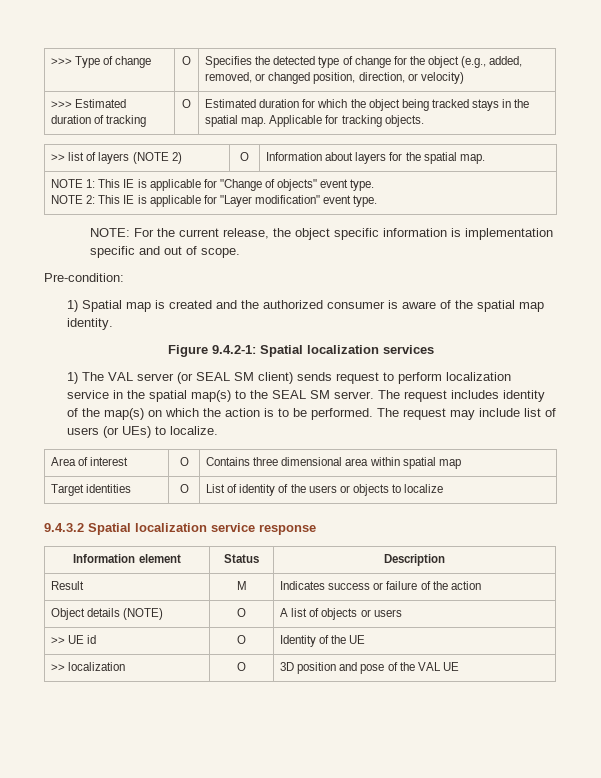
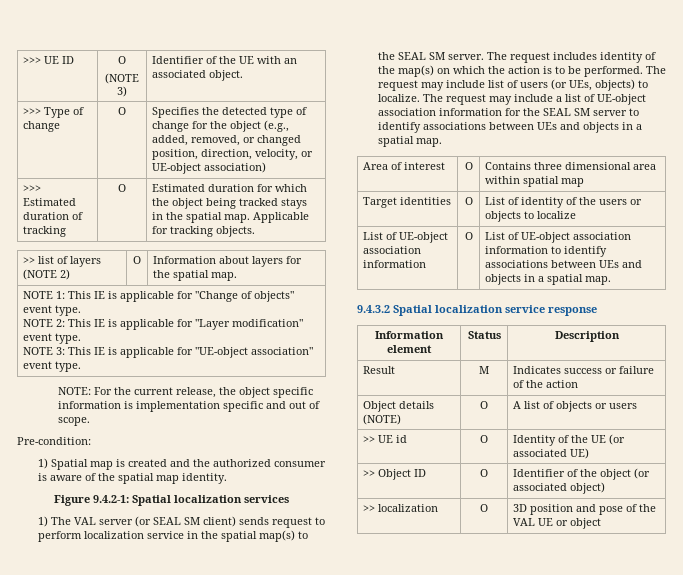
[51,58,73,65] >>> -> [23,56,75,64] [118,56,126,64] [105,73,139,84] [117,86,127,97] [152,56,298,64] [152,70,244,81] [23,108,42,115] >>> UE ID | O // (NOTE 3) | Identifier of the UE with an associated object. // >>>
[407,72,464,84] or velocity) -> [255,149,314,160] [152,162,267,174] velocity, or UE-object association)
(378, 201) none -> [23,347,314,358] [23,361,82,372] // NOTE 3: This IE is applicable for "UE-object association" event type.
[122,426,152,438] UEs) -> [568,79,635,91] UEs, objects)
(219, 430) none -> [422,94,646,105] [377,108,639,116] [377,122,642,133] [377,136,442,147] The request may include a list of UE-object association information for the SEAL SM server to identify associations between UEs and objects in a spatial map.
(444, 488) none -> [363,232,449,243] [363,246,422,254] [363,260,427,268] [464,232,473,240] [485,232,632,243] [485,246,608,257] [485,260,643,268] [485,274,612,285] // List of UE-object association information | O | List of UE-object association information to identify associations between UEs and objects in a spatial map.
(366, 639) none -> [609,434,626,445] [513,448,590,459] [363,469,427,480] [480,469,488,477] [513,468,651,480] [513,482,606,494] (or associated UE) // >> Object ID | O | Identifier of the object (or associated object)
(459, 666) none -> [556,518,602,529] or object

